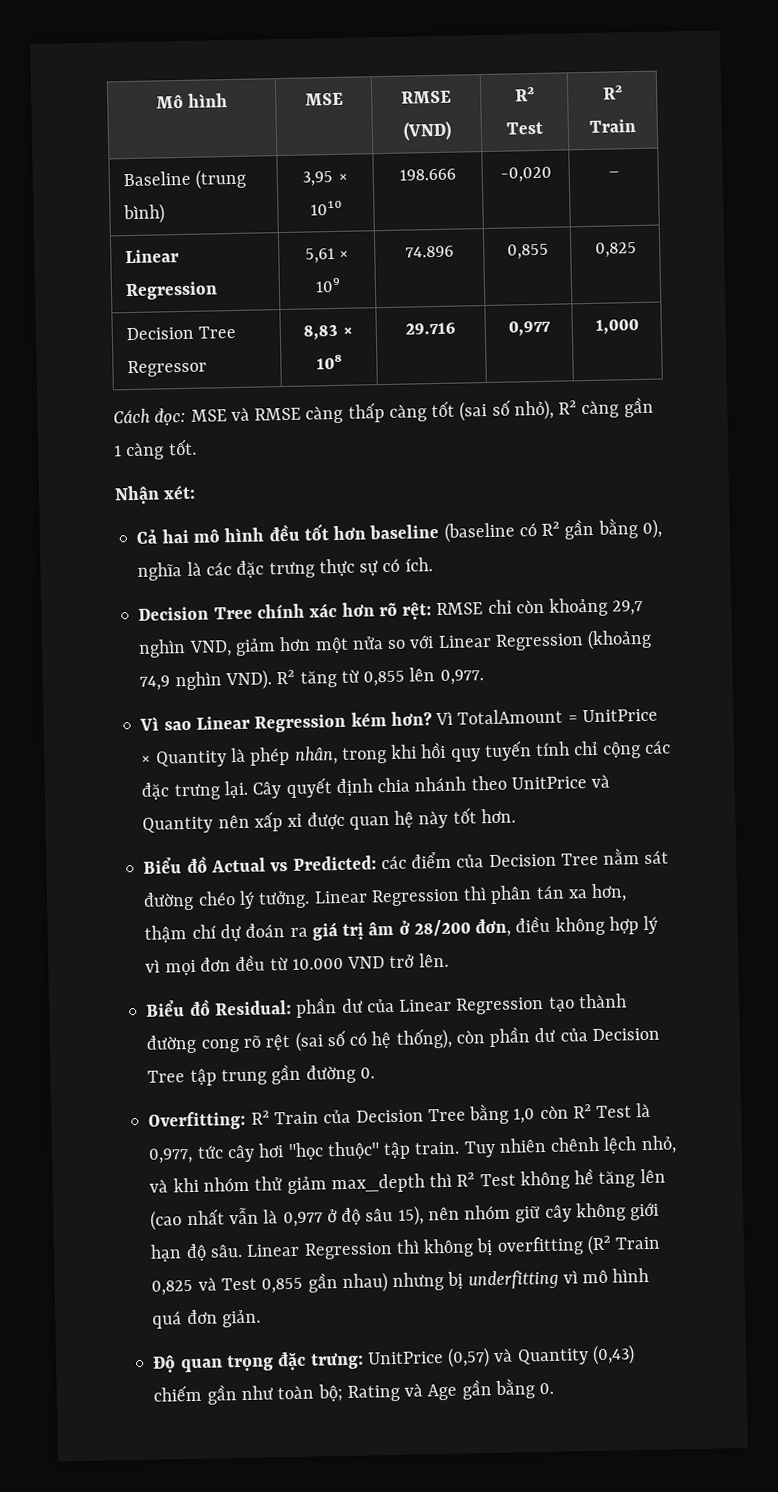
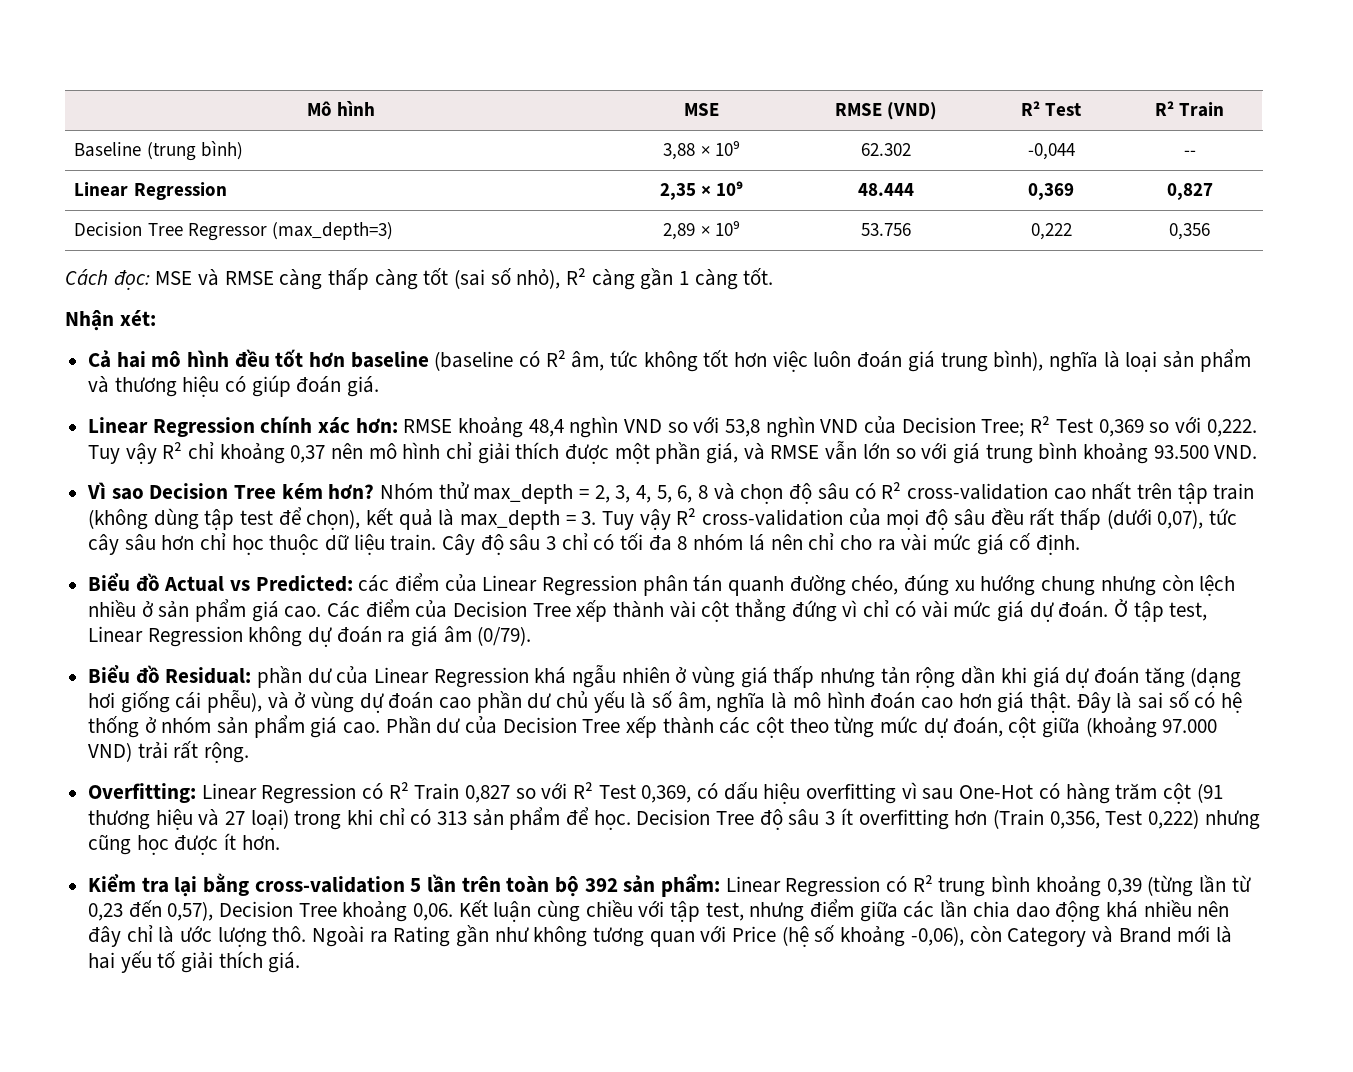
[302,170,348,187] [310,199,342,216] [399,168,456,181] [499,166,552,183] [607,171,620,177] 3,95 × 10¹⁰ | 198.666 | -0,020 | – -> [663,141,740,160] [861,143,911,156] [1027,143,1075,160] [1183,150,1196,156] 3,88 × 10⁹ | 62.302 | -0,044 | --
[304,247,350,264] [314,277,341,293] [405,245,454,258] [506,243,549,260] [594,242,637,258] 5,61 × 10⁹ | 74.896 | 0,855 | 0,825 -> [659,181,744,200] [858,183,914,196] [1028,183,1074,200] [1166,183,1213,200] 2,35 × 10⁹ | 48.444 | 0,369 | 0,827
[303,324,353,341] [316,354,342,370] [405,322,456,335] [507,320,551,337] [594,318,639,335] | 8,83 × 10⁸ | 29.716 | 0,977 | 1,000 -> [271,222,393,240] [663,221,740,240] [861,223,911,236] [1030,223,1072,240] [1169,223,1210,240] (max_depth=3) | 2,89 × 10⁹ | 53.756 | 0,222 | 0,356
[564,518,662,540] [137,557,433,581] [138,597,644,621] [138,628,653,658] [139,667,484,691] [139,708,658,733] [141,740,671,768] [141,774,611,801] [142,807,516,834] gần bằng 0), nghĩa là các đặc trưng thực sự có ích. // Decision Tree chính xác hơn rõ rệt: RMSE chỉ còn khoảng 29,7 nghìn VND, giảm hơn một nửa so với Linear Regression (khoảng 74,9 nghìn VND). R² tăng từ 0,855 lên 0,977. // Vì sao Linear Regression kém hơn? Vì TotalAmount = UnitPrice × Quantity là phép nhân, trong khi hồi quy tuyến tính chỉ cộng các đặc trưng lại. Cây quyết định chia nhánh theo UnitPrice và Quantity nên xấp xỉ được quan hệ này tốt hơn. -> [571,349,1251,372] [88,375,380,397] [88,416,1257,438] [88,441,1258,464] [87,482,1255,504] [88,507,1237,530] [88,533,1080,555] âm, tức không tốt hơn việc luôn đoán giá trung bình), nghĩa là loại sản phẩm và thương hiệu có giúp đoán giá. // Linear Regression chính xác hơn: RMSE khoảng 48,4 nghìn VND so với 53,8 nghìn VND của Decision Tree; R² Test 0,369 so với 0,222. Tuy vậy R² chỉ khoảng 0,37 nên mô hình chỉ giải thích được một phần giá, và RMSE vẫn lớn so với giá trung bình khoảng 93.500 VND. // Vì sao Decision Tree kém hơn? Nhóm thử max_depth = 2, 3, 4, 5, 6, 8 và chọn độ sâu có R² cross-validation cao nhất trên tập train (không dùng tập test để chọn), kết quả là max_depth = 3. Tuy vậy R² cross-validation của mọi độ sâu đều rất thấp (dưới 0,07), tức cây sâu hơn chỉ học thuộc dữ liệu train. Cây độ sâu 3 chỉ có tối đa 8 nhóm lá nên chỉ cho ra vài mức giá cố định.
[488,848,670,868] [143,883,628,911] [144,915,659,943] [145,952,449,976] Decision Tree nằm sát đường chéo lý tưởng. Linear Regression thì phân tán xa hơn, thậm chí dự đoán ra giá trị âm ở 28/200 đơn, điều không hợp lý vì mọi đơn đều từ 10.000 VND trở lên. -> [482,574,1236,596] [88,598,1208,622] [88,626,532,647] Linear Regression phân tán quanh đường chéo, đúng xu hướng chung nhưng còn lệch nhiều ở sản phẩm giá cao. Các điểm của Decision Tree xếp thành vài cột thẳng đứng vì chỉ có vài mức giá dự đoán. Ở tập test, Linear Regression không dự đoán ra giá âm (0/79).
[547,993,627,1012] [146,1026,660,1054] [147,1063,375,1086] [148,1102,652,1131] [148,1135,677,1164] [149,1168,666,1195] [150,1202,660,1231] [150,1234,661,1262] [151,1267,650,1296] [152,1309,261,1329] [152,1344,635,1373] [153,1378,555,1405] tạo thành đường cong rõ rệt (sai số có hệ thống), còn phần dư của Decision Tree tập trung gần đường 0. // Overfitting: R² Train của Decision Tree bằng 1,0 còn R² Test là 0,977, tức cây hơi "học thuộc" tập train. Tuy nhiên chênh lệch nhỏ, và khi nhóm thử giảm max_depth thì R² Test không hề tăng lên (cao nhất vẫn là 0,977 ở độ sâu 15), nên nhóm giữ cây không giới hạn độ sâu. Linear Regression thì không bị overfitting (R² Train 0,825 và Test 0,855 gần nhau) nhưng bị underfitting vì mô hình quá đơn giản. // Độ quan trọng đặc trưng: UnitPrice (0,57) và Quantity (0,43) chiếm gần như toàn bộ; Rating và Age gần bằng 0. -> [534,665,1242,688] [88,690,1242,713] [88,715,1218,738] [88,741,250,763] [88,782,1223,804] [88,807,1260,830] [88,833,280,855] [88,873,1251,897] [88,899,1230,922] [88,925,1232,947] [88,951,301,973] khá ngẫu nhiên ở vùng giá thấp nhưng tản rộng dần khi giá dự đoán tăng (dạng hơi giống cái phễu), và ở vùng dự đoán cao phần dư chủ yếu là số âm, nghĩa là mô hình đoán cao hơn giá thật. Đây là sai số có hệ thống ở nhóm sản phẩm giá cao. Phần dư của Decision Tree xếp thành các cột theo từng mức dự đoán, cột giữa (khoảng 97.000 VND) trải rất rộng. // Overfitting: Linear Regression có R² Train 0,827 so với R² Test 0,369, có dấu hiệu overfitting vì sau One-Hot có hàng trăm cột (91 thương hiệu và 27 loại) trong khi chỉ có 313 sản phẩm để học. Decision Tree độ sâu 3 ít overfitting hơn (Train 0,356, Test 0,222) nhưng cũng học được ít hơn. // Kiểm tra lại bằng cross-validation 5 lần trên toàn bộ 392 sản phẩm: Linear Regression có R² trung bình khoảng 0,39 (từng lần từ 0,23 đến 0,57), Decision Tree khoảng 0,06. Kết luận cùng chiều với tập test, nhưng điểm giữa các lần chia dao động khá nhiều nên đây chỉ là ước lượng thô. Ngoài ra Rating gần như không tương quan với Price (hệ số khoảng -0,06), còn Category và Brand mới là hai yếu tố giải thích giá.

